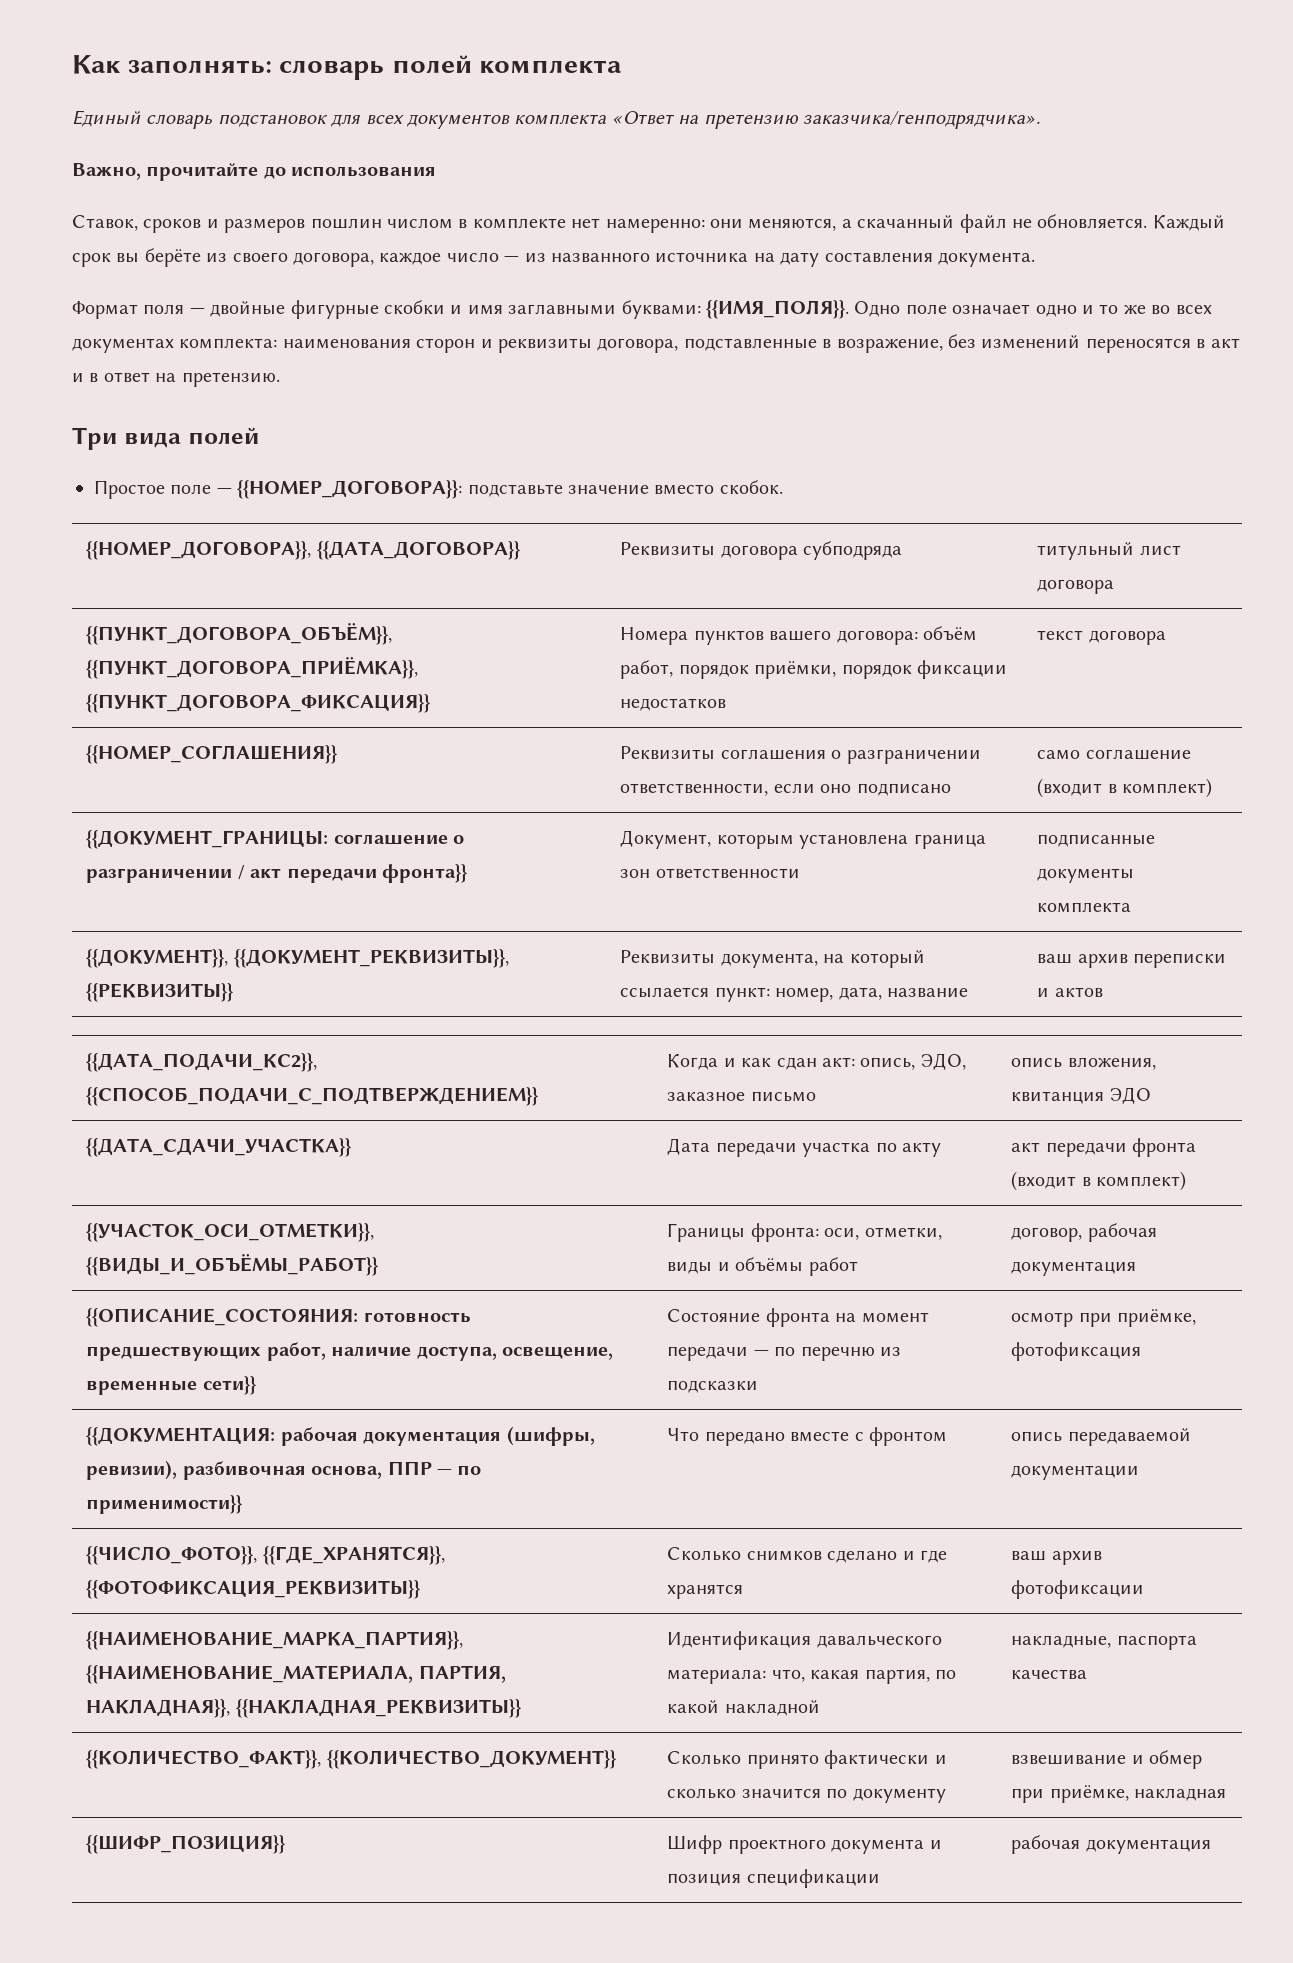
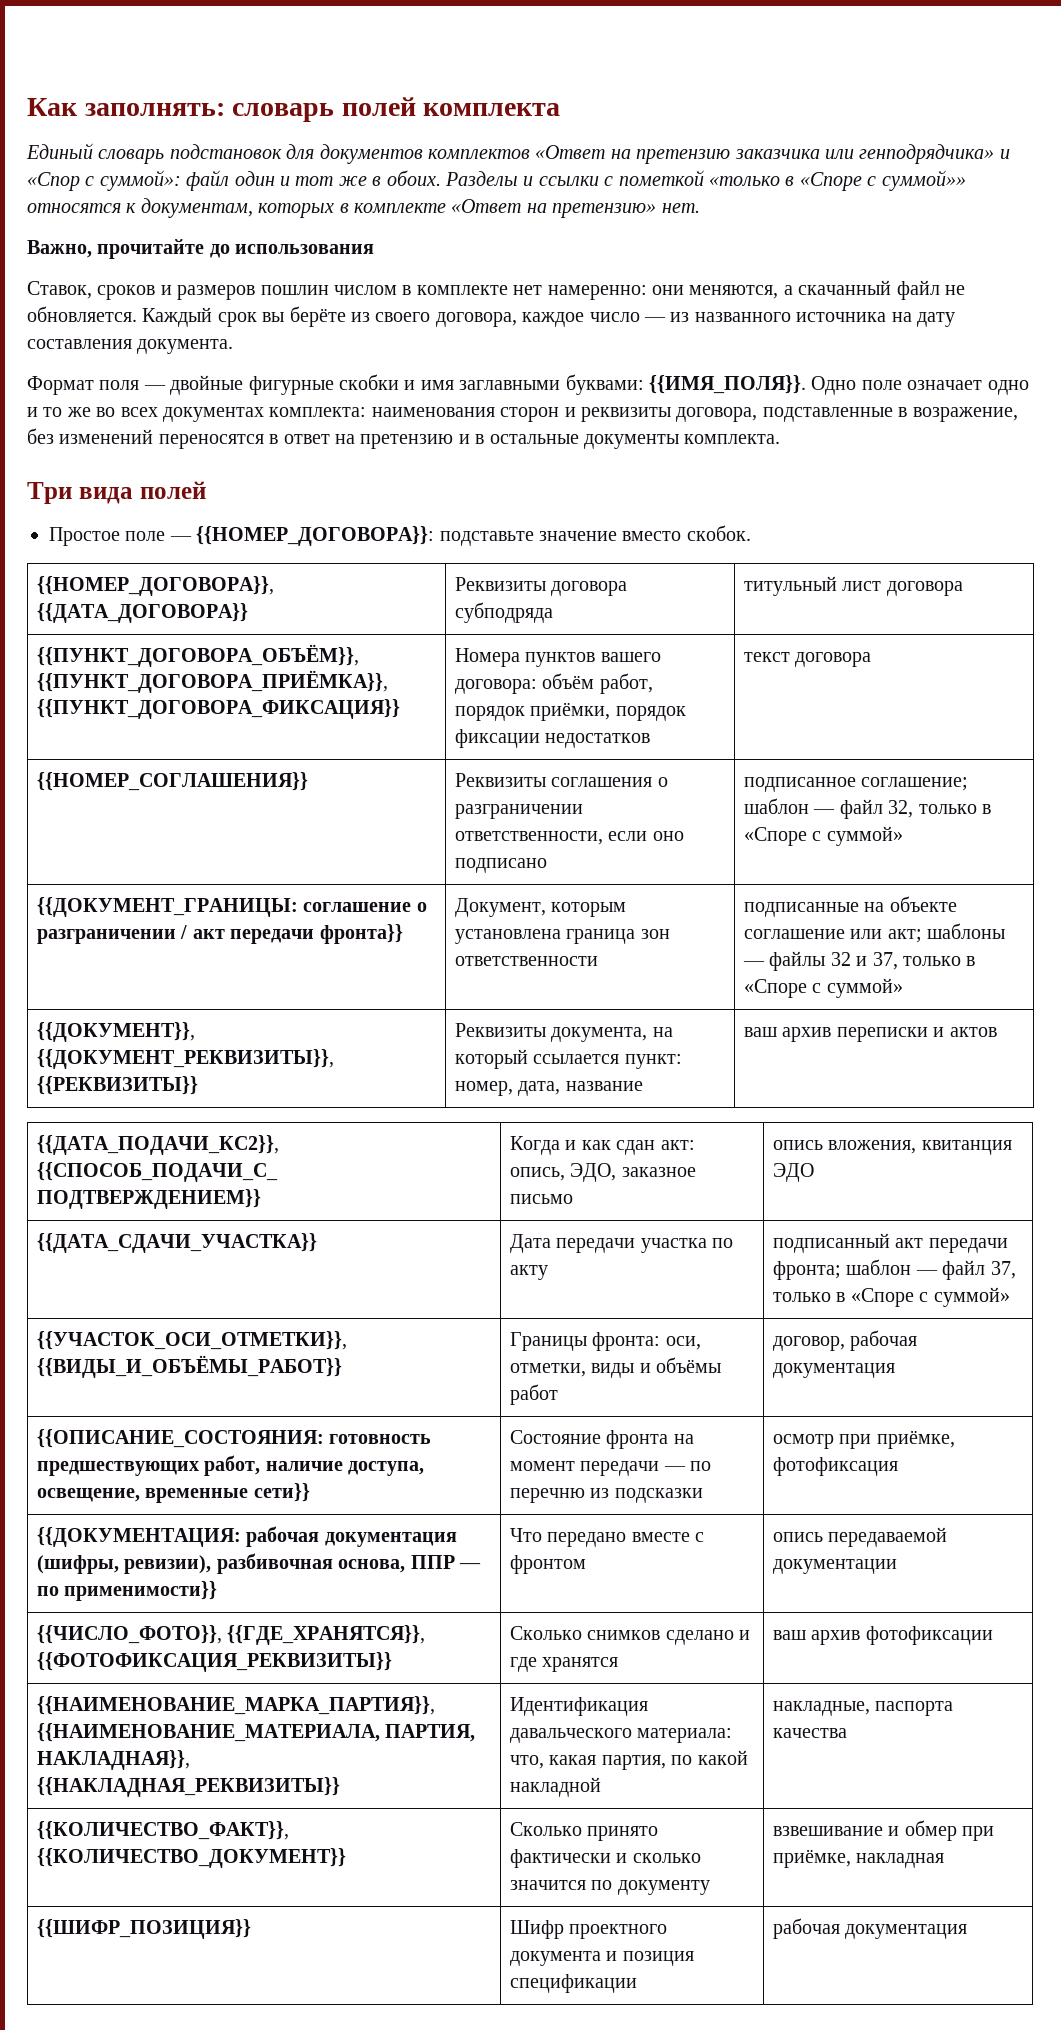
[365,111,1040,129] всех документов комплекта «Ответ на претензию заказчика/генподрядчика». -> [319,144,1010,164] [27,170,966,191] [27,198,700,218] документов комплектов «Ответ на претензию заказчика или генподрядчика» и «Спор с суммой»: файл один и тот же в обоих. Разделы и ссылки с пометкой «только в «Споре с суммой»» относятся к документам, которых в комплекте «Ответ на претензию» нет.
[1210,338,1240,348] [72,372,280,387] акт и в ответ на претензию. -> [283,434,781,449] ответ на претензию и в остальные документы комплекта.
[1037,749,1191,760] [1037,778,1213,798] само соглашение (входит в комплект) -> [743,777,969,792] [743,798,991,819] [743,826,903,846] подписанное соглашение; шаблон — файл 32, только в «Споре с суммой»
[1037,868,1135,883] [1037,902,1132,913] документы комплекта -> [864,896,957,912] [743,923,1006,943] [742,951,976,971] [743,978,903,998] на объекте соглашение или акт; шаблоны — файлы 32 и 37, только в «Споре с суммой»
[1011,1138,1197,1157] [1011,1171,1187,1191] акт передачи фронта (входит в комплект) -> [772,1233,1008,1253] [772,1259,1016,1280] [772,1287,1010,1307] подписанный акт передачи фронта; шаблон — файл 37, только в «Споре с суммой»

